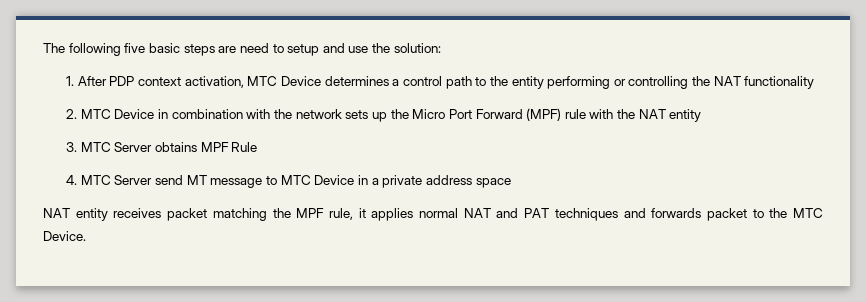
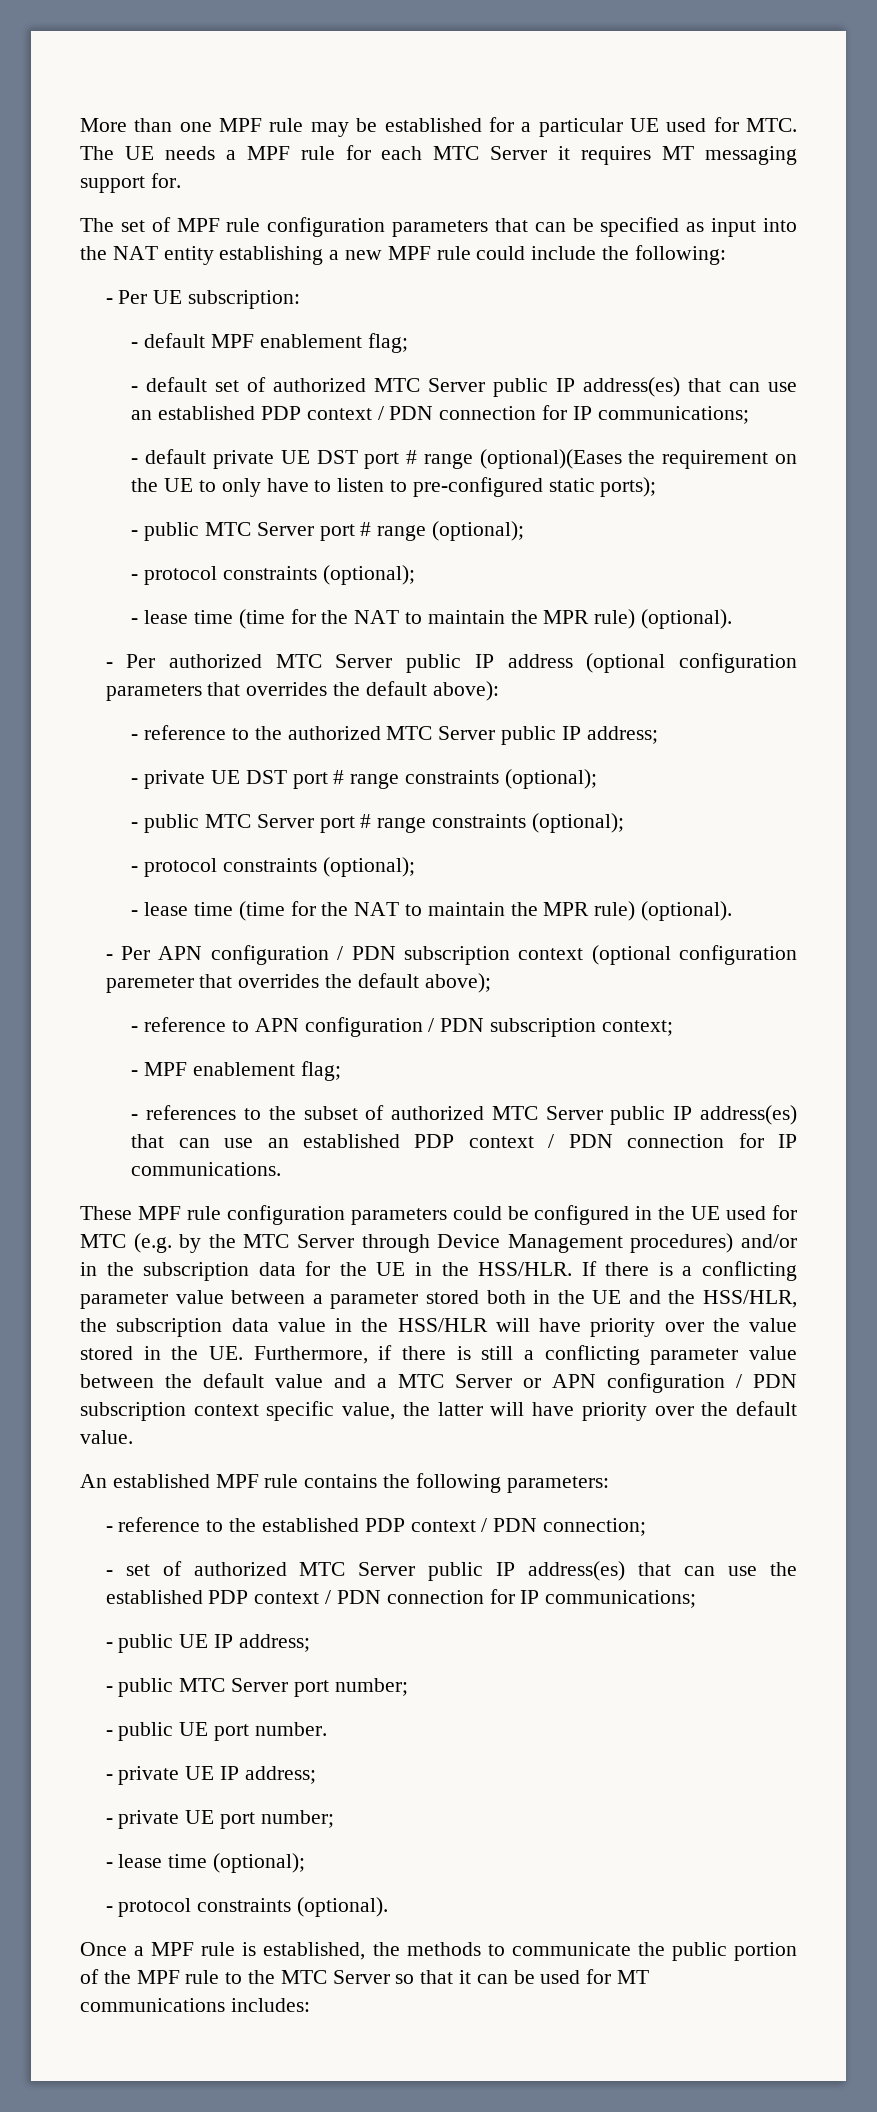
[43,43,441,56] [66,76,815,89] [66,108,702,122] [66,142,258,152] [66,175,511,188] [43,208,824,221] [43,231,86,241] The following five basic steps are need to setup and use the solution: // 1. After PDP context activation, MTC Device determines a control path to the entity performing or controlling the NAT functionality // 2. MTC Device in combination with the network sets up the Micro Port Forward (MPF) rule with the NAT entity // 3. MTC Server obtains MPF Rule // 4. MTC Server send MT message to MTC Device in a private address space // NAT entity receives packet matching the MPF rule, it applies normal NAT and PAT techniques and forwards packet to the MTC Device. -> [80,117,797,137] [80,145,797,165] [80,173,181,193] [80,217,797,237] [80,245,726,265] [105,290,301,309] [131,333,408,353] [131,377,798,397] [131,405,749,424] [131,449,797,469] [131,477,657,497] [131,521,525,541] [131,565,415,585] [131,609,733,629] [105,653,797,673] [105,681,499,701] [131,725,658,745] [131,769,597,789] [131,813,624,833] [131,857,415,877] [131,901,733,921] [105,945,797,965] [105,973,491,993] [131,1017,673,1037] [131,1061,341,1081] [131,1105,797,1125] [131,1133,798,1148] [131,1162,282,1176] [80,1205,797,1225] [80,1233,798,1253] [80,1261,797,1281] [80,1290,798,1309] [80,1318,797,1337] [80,1345,797,1365] [80,1373,797,1393] [80,1401,798,1421] [80,1430,133,1444] [80,1473,609,1493] [105,1517,646,1536] [105,1561,797,1581] [105,1589,697,1608] [105,1634,310,1653] [105,1678,408,1697] [105,1722,327,1741] [105,1766,316,1785] [105,1810,334,1829] [105,1853,306,1873] [105,1897,389,1917] [80,1942,797,1961] [80,1969,650,1984] [80,1998,310,2012] More than one MPF rule may be established for a particular UE used for MTC. The UE needs a MPF rule for each MTC Server it requires MT messaging support for. // The set of MPF rule configuration parameters that can be specified as input into the NAT entity establishing a new MPF rule could include the following: // - Per UE subscription: // - default MPF enablement flag; // - default set of authorized MTC Server public IP address(es) that can use an established PDP context / PDN connection for IP communications; // - default private UE DST port # range (optional)(Eases the requirement on the UE to only have to listen to pre-configured static ports); // - public MTC Server port # range (optional); // - protocol constraints (optional); // - lease time (time for the NAT to maintain the MPR rule) (optional). // - Per authorized MTC Server public IP address (optional configuration parameters that overrides the default above): // - reference to the authorized MTC Server public IP address; // - private UE DST port # range constraints (optional); // - public MTC Server port # range constraints (optional); // - protocol constraints (optional); // - lease time (time for the NAT to maintain the MPR rule) (optional). // - Per APN configuration / PDN subscription context (optional configuration paremeter that overrides the default above); // - reference to APN configuration / PDN subscription context; // - MPF enablement flag; // - references to the subset of authorized MTC Server public IP address(es) that can use an established PDP context / PDN connection for IP communications. // These MPF rule configuration parameters could be configured in the UE used for MTC (e.g. by the MTC Server through Device Management procedures) and/or in the subscription data for the UE in the HSS/HLR. If there is a conflicting parameter value between a parameter stored both in the UE and the HSS/HLR, the subscription data value in the HSS/HLR will have priority over the value stored in the UE. Furthermore, if there is still a conflicting parameter value between the default value and a MTC Server or APN configuration / PDN subscription context specific value, the latter will have priority over the default value. // An established MPF rule contains the following parameters: // - reference to the established PDP context / PDN connection; // - set of authorized MTC Server public IP address(es) that can use the established PDP context / PDN connection for IP communications; // - public UE IP address; // - public MTC Server port number; // - public UE port number. // - private UE IP address; // - private UE port number; // - lease time (optional); // - protocol constraints (optional). // Once a MPF rule is established, the methods to communicate the public portion of the MPF rule to the MTC Server so that it can be used for MT communications includes:

